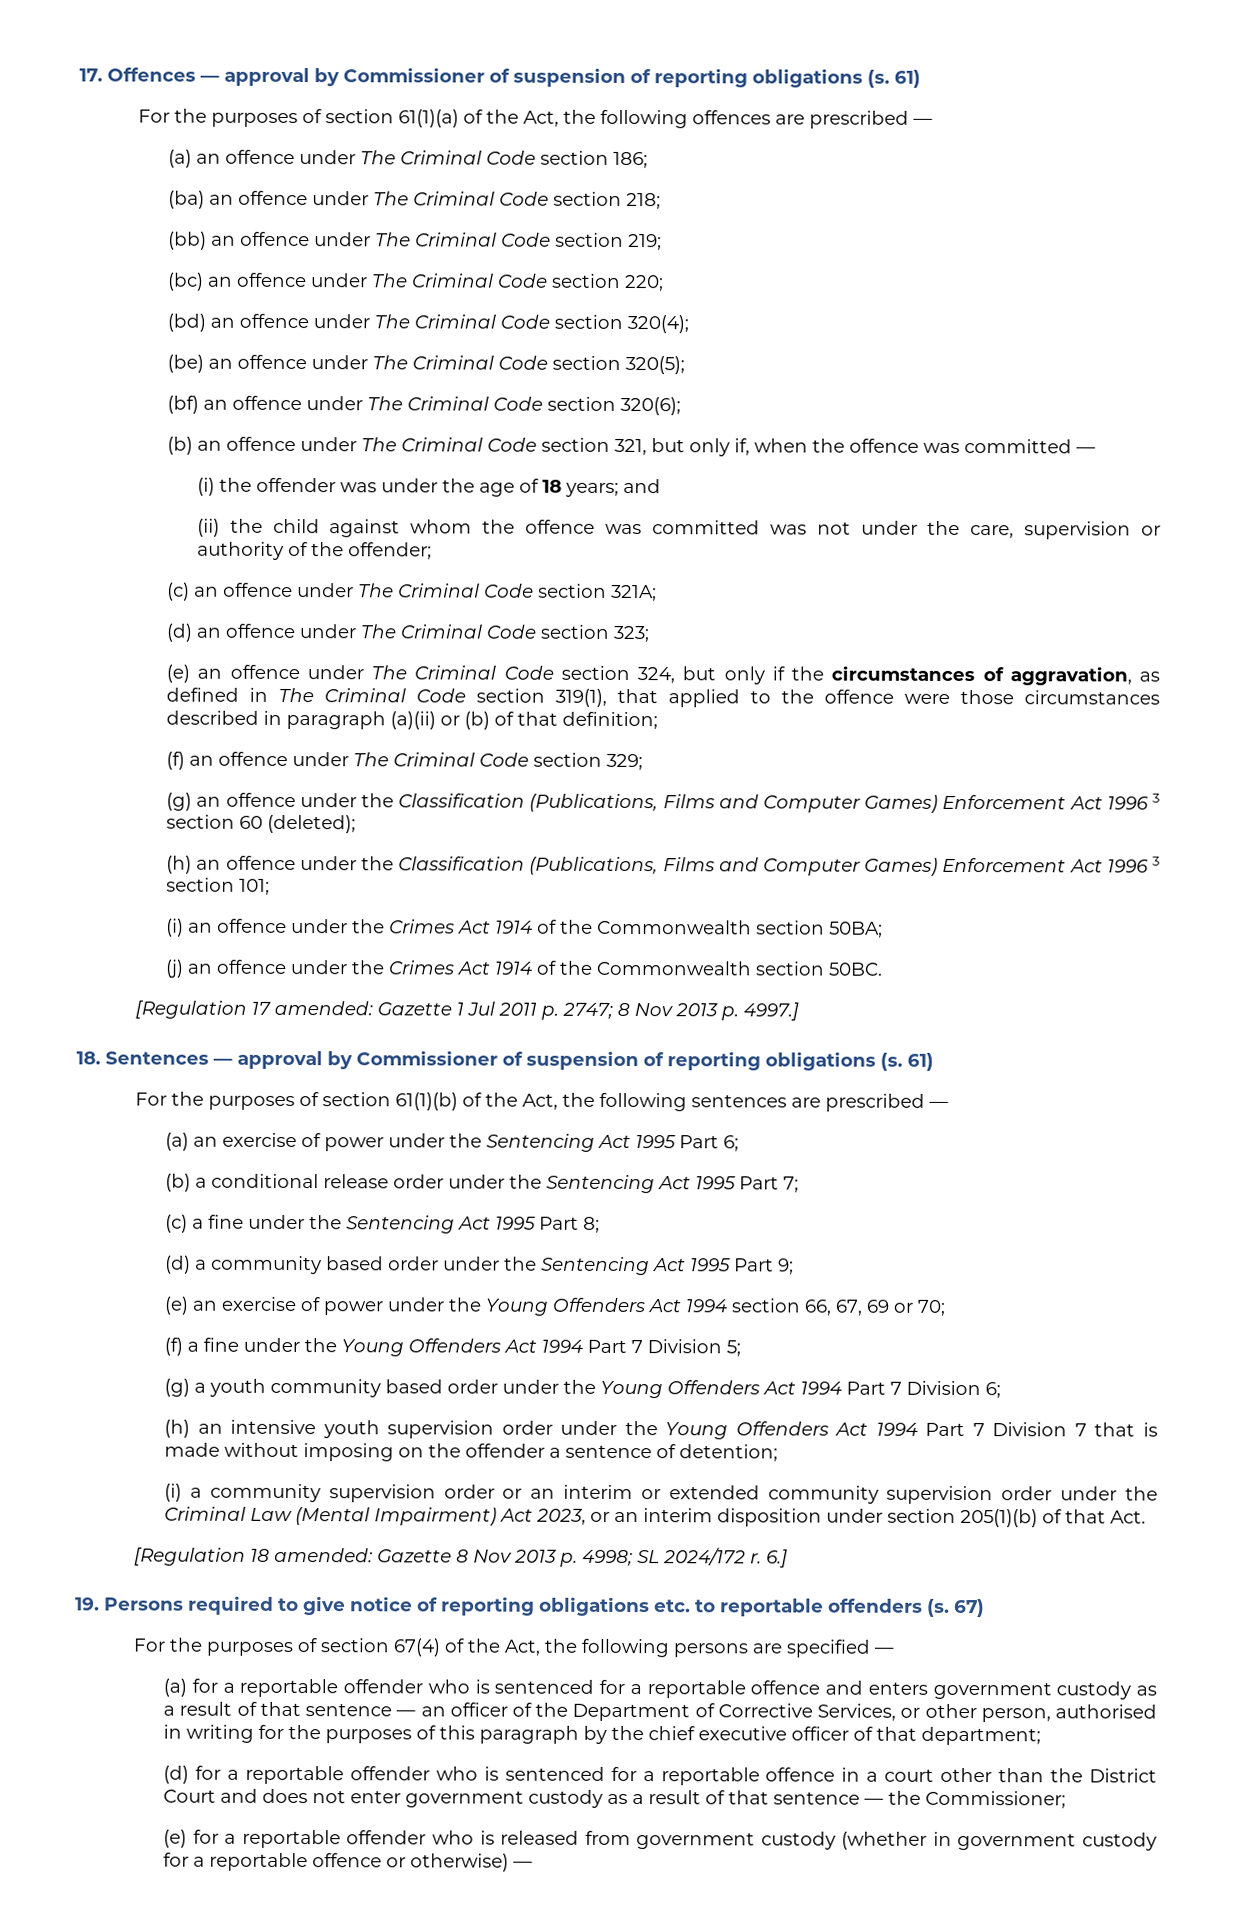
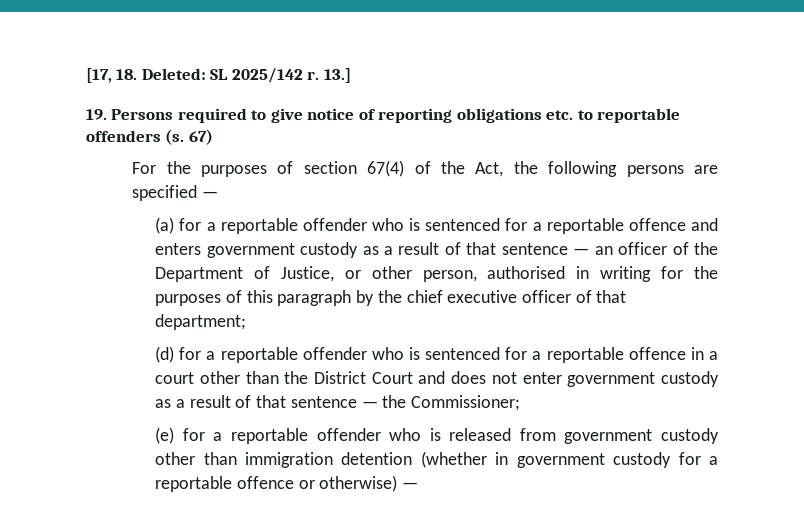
[79,67,921,88] [138,108,934,129] [168,149,649,169] [168,190,662,210] [168,231,663,251] [167,272,665,292] [167,313,690,334] [167,354,686,375] [167,395,682,416] [167,436,1097,457] [196,477,661,497] [196,518,1162,540] [196,541,432,560] [167,582,658,602] [166,623,650,643] [166,664,1161,686] [166,687,1160,708] [166,710,659,730] [166,751,644,771] [166,792,1161,813] [166,814,357,834] [166,855,1161,876] [166,877,271,895] [166,918,884,938] [165,959,883,978] [135,1000,800,1021] [76,1050,934,1071] [135,1091,950,1112] [165,1132,740,1152] [165,1173,800,1194] [165,1214,601,1234] [165,1255,795,1276] [164,1296,946,1316] [164,1337,742,1357] [164,1378,1002,1399] [164,1419,1158,1440] [164,1442,779,1462] [164,1483,1158,1505] [164,1506,1147,1528] [134,1547,789,1568] 17. Offences — approval by Commissioner of suspension of reporting obligations (s. 61) // For the purposes of section 61(1)(a) of the Act, the following offences are prescribed — // (a) an offence under The Criminal Code section 186; // (ba) an offence under The Criminal Code section 218; // (bb) an offence under The Criminal Code section 219; // (bc) an offence under The Criminal Code section 220; // (bd) an offence under The Criminal Code section 320(4); // (be) an offence under The Criminal Code section 320(5); // (bf) an offence under The Criminal Code section 320(6); // (b) an offence under The Criminal Code section 321, but only if, when the offence was committed — // (i) the offender was under the age of 18 years; and // (ii) the child against whom the offence was committed was not under the care, supervision or authority of the offender; // (c) an offence under The Criminal Code section 321A; // (d) an offence under The Criminal Code section 323; // (e) an offence under The Criminal Code section 324, but only if the circumstances of aggravation, as defined in The Criminal Code section 319(1), that applied to the offence were those circumstances described in paragraph (a)(ii) or (b) of that definition; // (f) an offence under The Criminal Code section 329; // (g) an offence under the Classification (Publications, Films and Computer Games) Enforcement Act 1996 3 section 60 (deleted); // (h) an offence under the Classification (Publications, Films and Computer Games) Enforcement Act 1996 3 section 101; // (i) an offence under the Crimes Act 1914 of the Commonwealth section 50BA; // (j) an offence under the Crimes Act 1914 of the Commonwealth section 50BC. // [Regulation 17 amended: Gazette 1 Jul 2011 p. 2747; 8 Nov 2013 p. 4997.] // 18. Sentences — approval by Commissioner of suspension of reporting obligations (s. 61) // For the purposes of section 61(1)(b) of the Act, the following sentences are prescribed — // (a) an exercise of power under the Sentencing Act 1995 Part 6; // (b) a conditional release order under the Sentencing Act 1995 Part 7; // (c) a fine under the Sentencing Act 1995 Part 8; // (d) a community based order under the Sentencing Act 1995 Part 9; // (e) an exercise of power under the Young Offenders Act 1994 section 66, 67, 69 or 70; // (f) a fine under the Young Offenders Act 1994 Part 7 Division 5; // (g) a youth community based order under the Young Offenders Act 1994 Part 7 Division 6; // (h) an intensive youth supervision order under the Young Offenders Act 1994 Part 7 Division 7 that is made without imposing on the offender a sentence of detention; // (i) a community supervision order or an interim or extended community supervision order under the Criminal Law (Mental Impairment) Act 2023, or an interim disposition under section 205(1)(b) of that Act. // [Regulation 18 amended: Gazette 8 Nov 2013 p. 4998; SL 2024/172 r. 6.] -> [86,68,351,83] [17, 18. Deleted: SL 2025/142 r. 13.]
[717,1703,897,1721] Corrective Services, -> [280,266,334,282] Justice,
(836, 1840) none -> [155,452,413,468] other than immigration detention

